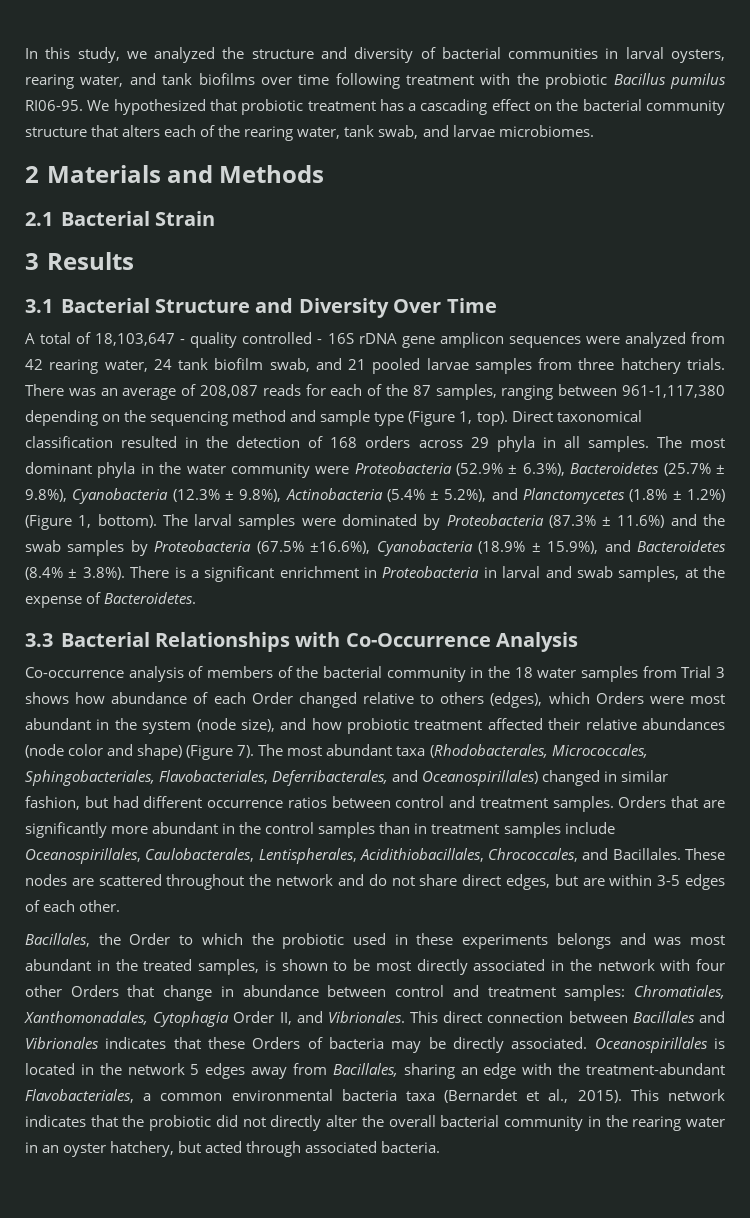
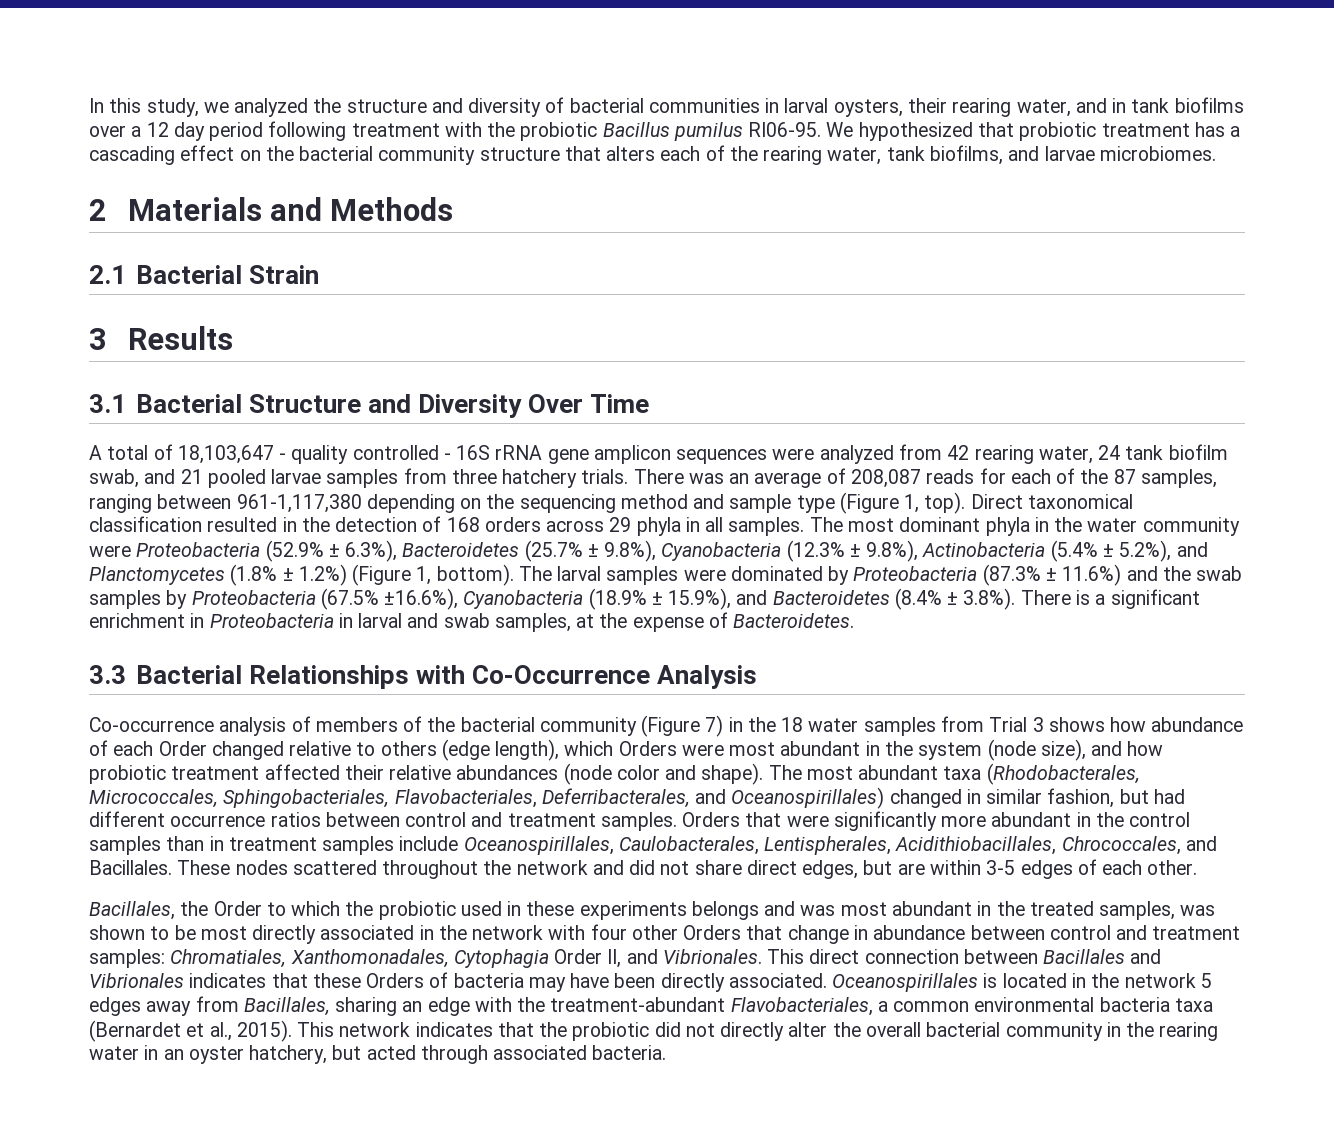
(726, 56) none -> [907,98,947,113] their
(156, 79) none -> [1112,98,1127,113] in
[298,74,330,85] time -> [131,122,264,141] a 12 day period
[378,125,419,139] swab, -> [929,145,1003,165] biofilms,
[358,333,397,344] rDNA -> [495,445,543,460] rRNA
(466, 674) none -> [641,715,724,737] (Figure 7)
[490,692,543,708] (edges), -> [441,739,560,761] (edge length),
[137,744,255,760] shape) (Figure 7). -> [701,763,764,785] shape).
[702,800,725,808] are -> [786,815,829,827] were
[71,878,94,886] are -> (288, 867) none
[368,874,387,886] do -> [629,860,656,875] did
[264,960,276,971] is -> [1180,905,1216,916] was
[428,1037,446,1049] be -> [570,973,656,988] have been

